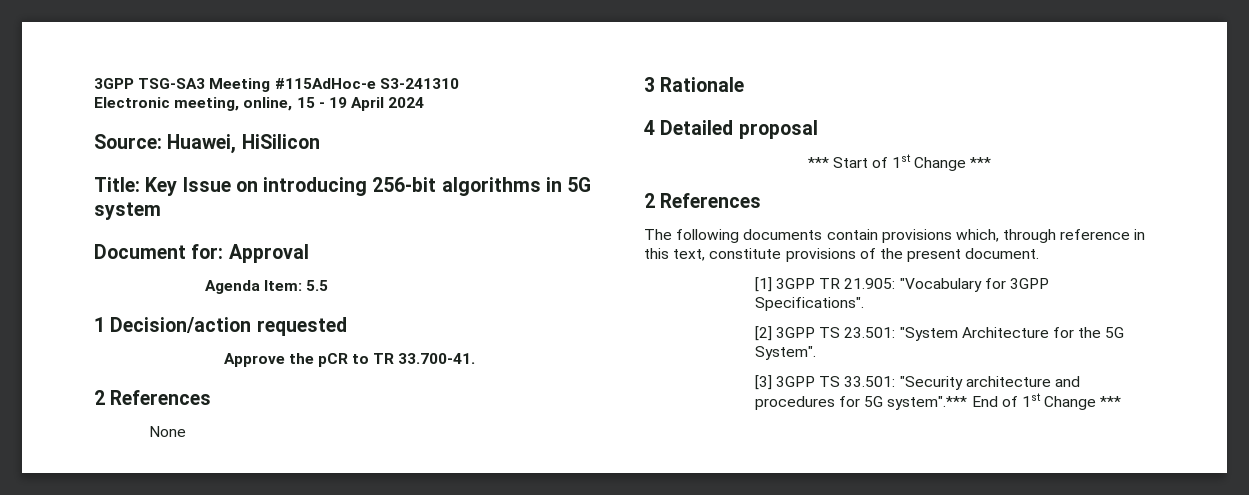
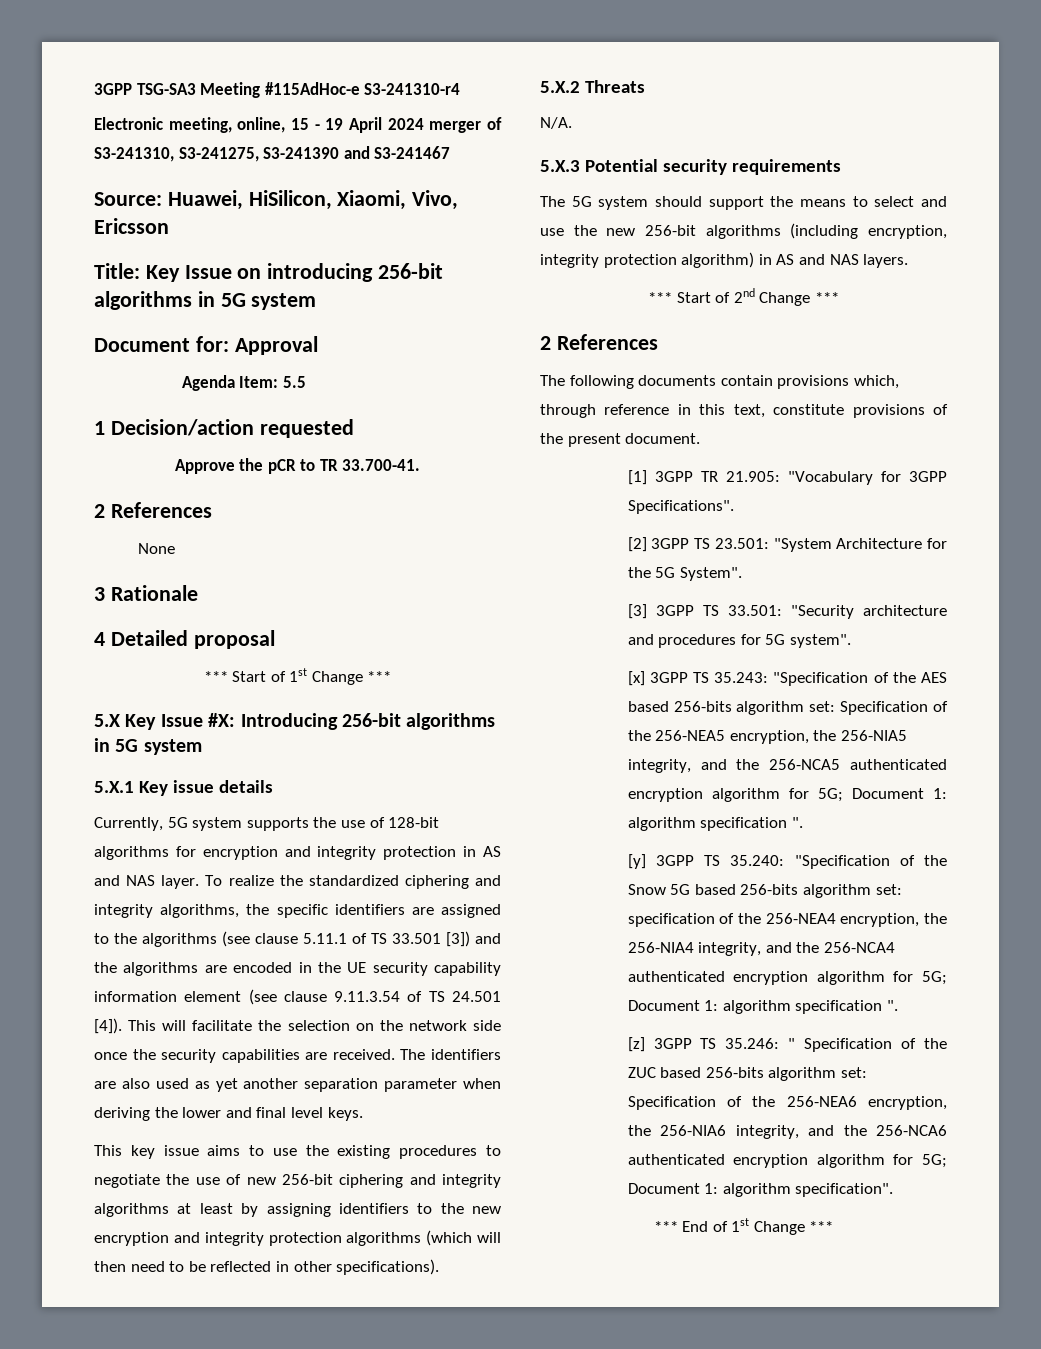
[379,78,459,89] S3-241310 -> [364,83,461,95] S3-241310-r4
[94,134,320,154] // Source: Huawei, HiSilicon -> [429,117,503,133] [94,146,451,162] [94,190,459,210] [94,218,169,234] merger of S3-241310, S3-241275, S3-241390 and S3-241467 // Source: Huawei, HiSilicon, Xiaomi, Vivo, Ericsson
(992, 162) none -> [94,713,496,730] [94,738,202,755] [94,780,273,796] [94,817,440,831] [94,846,501,860] [94,875,501,889] [94,904,501,918] [94,931,501,947] [94,962,501,976] [94,989,501,1005] [94,1018,501,1034] [94,1049,501,1063] [94,1078,501,1092] [94,1107,363,1121] [94,1145,501,1159] [94,1174,501,1188] [94,1203,501,1217] [94,1230,501,1246] [94,1259,440,1275] [540,80,645,93] [540,117,572,129] [540,159,841,175] [540,196,947,210] [540,223,947,239] [540,252,909,268] [648,288,839,306] // 5.X Key Issue #X: Introducing 256-bit algorithms in 5G system // 5.X.1 Key issue details // Currently, 5G system supports the use of 128-bit algorithms for encryption and integrity protection in AS and NAS layer. To realize the standardized ciphering and integrity algorithms, the specific identifiers are assigned to the algorithms (see clause 5.11.1 of TS 33.501 [3]) and the algorithms are encoded in the UE security capability information element (see clause 9.11.3.54 of TS 24.501 [4]). This will facilitate the selection on the network side once the security capabilities are received. The identifiers are also used as yet another separation parameter when deriving the lower and final level keys. // This key issue aims to use the existing procedures to negotiate the use of new 256-bit ciphering and integrity algorithms at least by assigning identifiers to the new encryption and integrity protection algorithms (which will then need to be reflected in other specifications). // 5.X.2 Threats // N/A. // 5.X.3 Potential security requirements // The 5G system should support the means to select and use the new 256-bit algorithms (including encryption, integrity protection algorithm) in AS and NAS layers. // *** Start of 2nd Change ***
[887,396,968,410] system".*** -> [790,634,852,648] [627,671,947,686] [627,701,948,715] [627,730,908,744] [627,759,947,773] [627,788,947,802] [627,817,803,831] [627,854,947,869] [627,884,902,898] [627,913,947,927] [627,942,896,956] [627,971,947,985] [627,1000,899,1014] [627,1037,947,1052] [627,1067,868,1081] [627,1096,947,1110] [627,1125,947,1139] [627,1154,947,1168] [627,1183,894,1197] [653,1221,678,1232] system". // [x] 3GPP TS 35.243: "Specification of the AES based 256-bits algorithm set: Specification of the 256-NEA5 encryption, the 256-NIA5 integrity, and the 256-NCA5 authenticated encryption algorithm for 5G; Document 1: algorithm specification ". // [y] 3GPP TS 35.240: "Specification of the Snow 5G based 256-bits algorithm set: specification of the 256-NEA4 encryption, the 256-NIA4 integrity, and the 256-NCA4 authenticated encryption algorithm for 5G; Document 1: algorithm specification ". // [z] 3GPP TS 35.246: " Specification of the ZUC based 256-bits algorithm set: Specification of the 256-NEA6 encryption, the 256-NIA6 integrity, and the 256-NCA6 authenticated encryption algorithm for 5G; Document 1: algorithm specification". // ***

